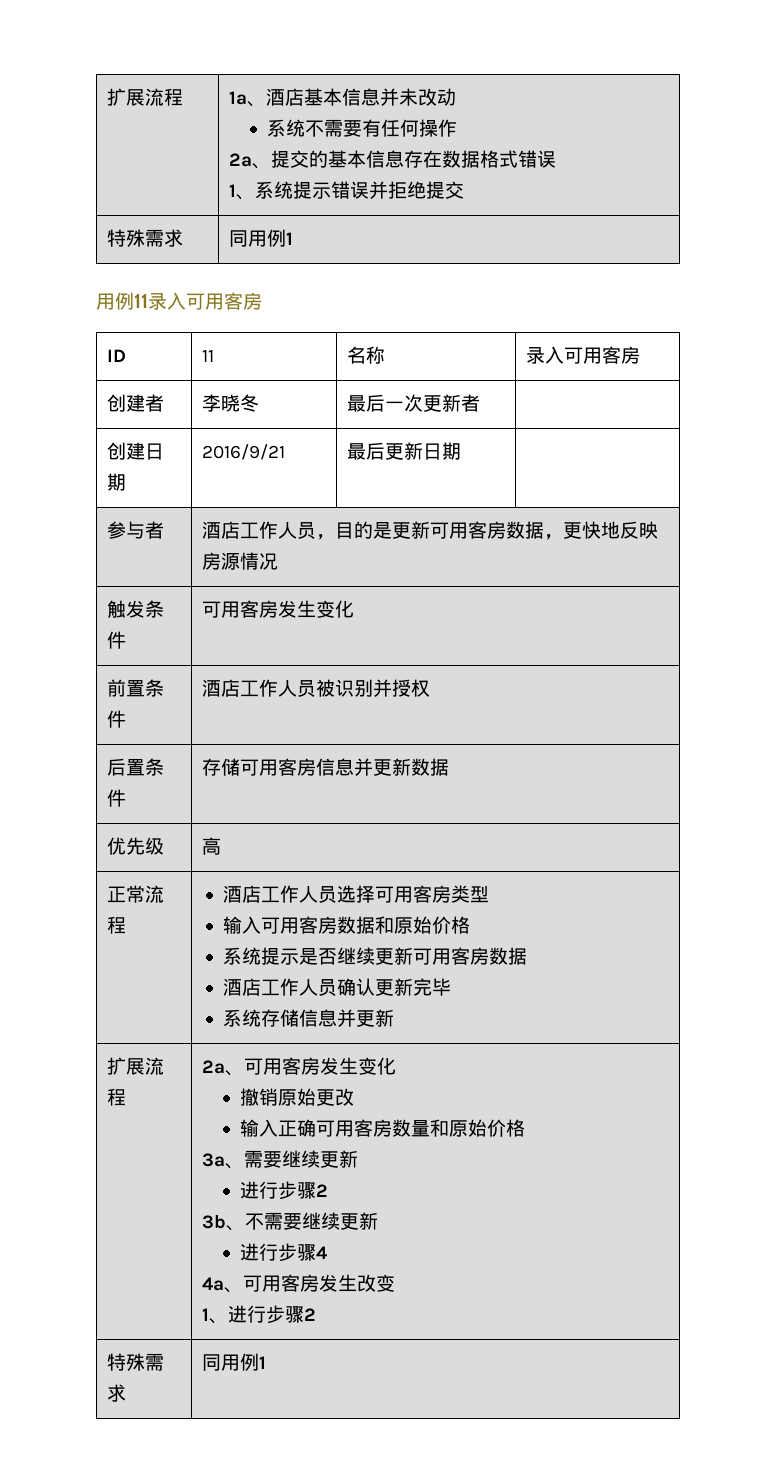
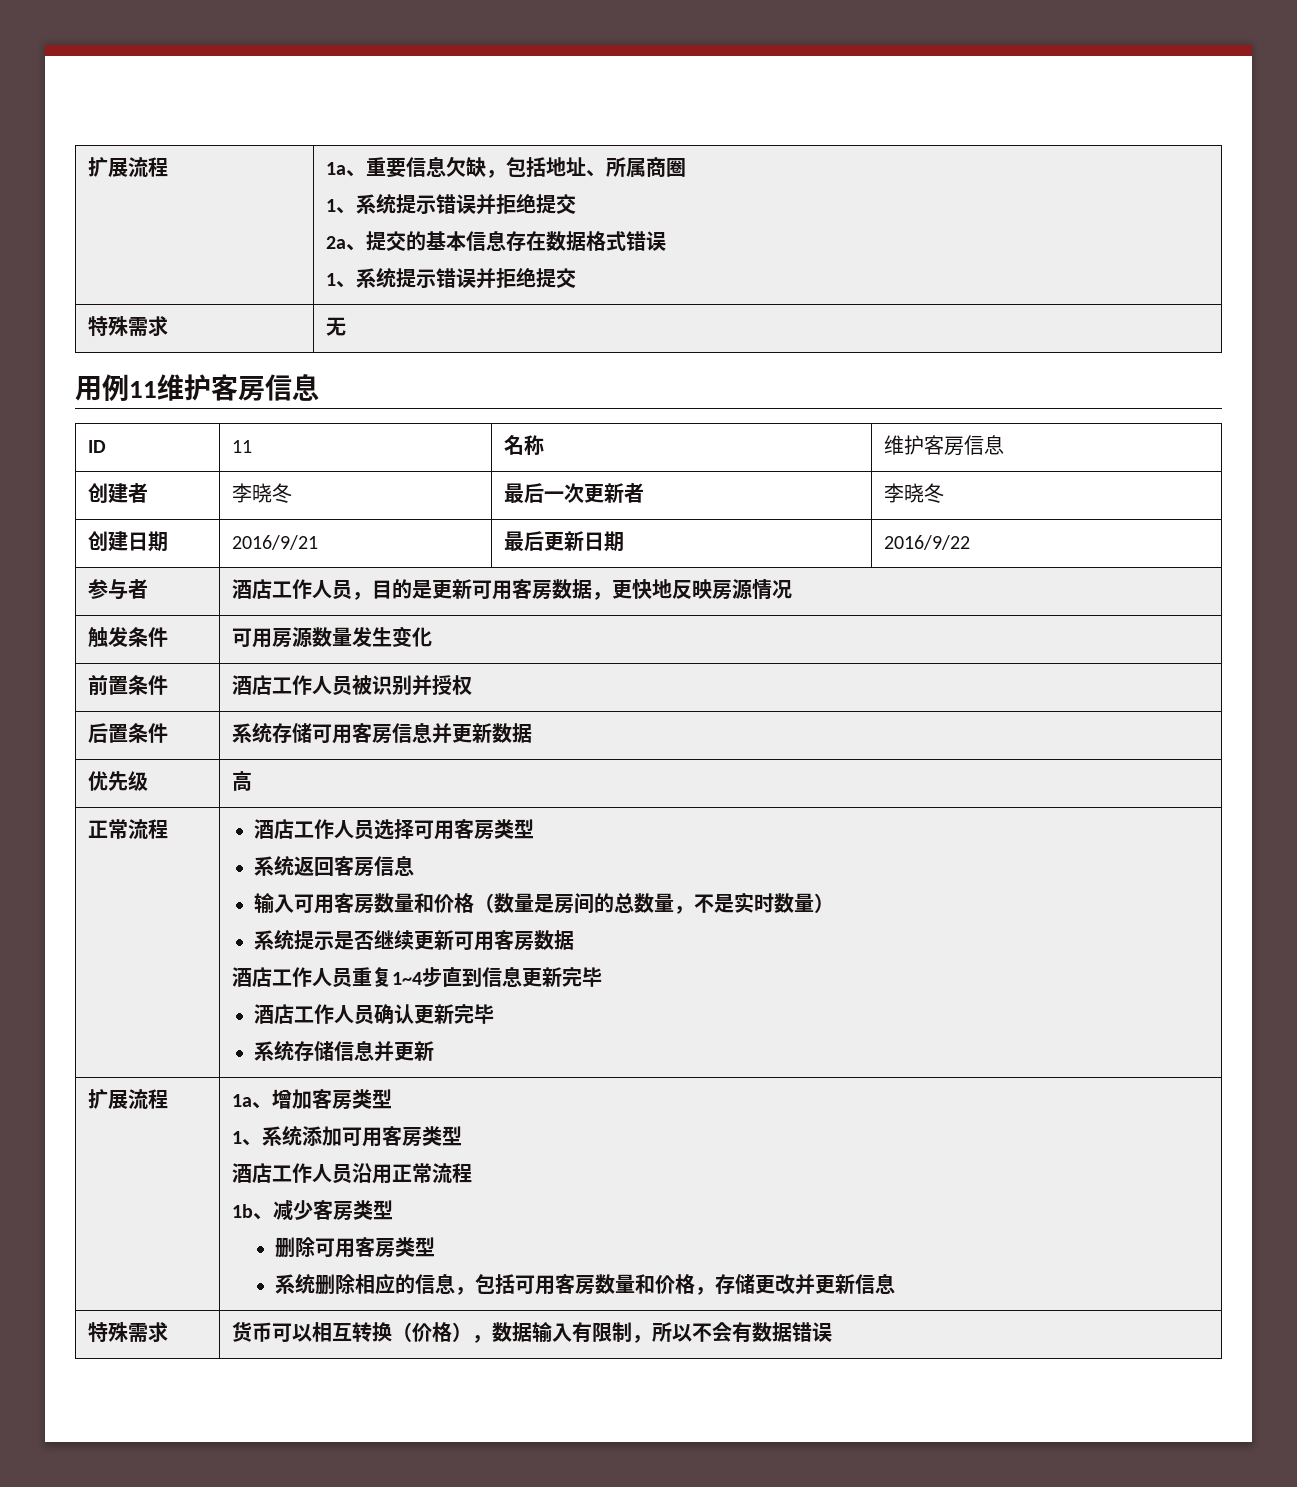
[107,88,184,106] [229,88,457,107] [267,119,458,137] 扩展流程 | 1a、酒店基本信息并未改动 // 系统不需要有任何操作 -> [87,157,168,178] [325,156,686,178] [325,193,576,215] 扩展流程 | 1a、重要信息欠缺，包括地址、所属商圈 // 1、系统提示错误并拒绝提交
[229,229,294,247] 同用例1 -> [325,317,346,336] 无
[148,292,262,310] 录入可用客房 -> [157,374,319,401] 维护客房信息
[526,346,641,364] 录入可用客房 -> [883,435,1004,456] 维护客房信息
(481, 403) none -> [883,483,944,503] 李晓冬
(462, 451) none -> [883,535,970,550] 2016/9/22
[240,600,279,618] 客房 -> [271,627,352,648] 房源数量
(127, 798) none -> [231,722,272,743] 系统
(490, 894) none -> [253,855,414,876] // 系统返回客房信息
[356,916,471,934] 据和原始价格 -> [393,892,834,914] 量和价格（数量是房间的总数量，不是实时数量）
(528, 956) none -> [231,966,602,988] // 酒店工作人员重复1~4步直到信息更新完毕
[202,1057,397,1076] [240,1088,355,1106] [240,1119,526,1137] [202,1150,359,1169] [240,1181,329,1200] [202,1212,379,1231] [240,1243,329,1262] [202,1274,396,1293] [202,1305,317,1324] [107,1353,165,1371] [107,1384,127,1402] [202,1353,267,1371] 2a、可用客房发生变化 // 撤销原始更改 // 输入正确可用客房数量和原始价格 // 3a、需要继续更新 // 进行步骤2 // 3b、不需要继续更新 // 进行步骤4 // 4a、可用客房发生改变 // 1、进行步骤2 // 特殊需求 | 同用例1 -> [231,1089,392,1109] [231,1125,462,1147] [231,1163,472,1184] [231,1200,393,1220] [274,1237,435,1258] [274,1273,895,1295] [87,1322,168,1343] [231,1321,832,1343] 1a、增加客房类型 // 1、系统添加可用客房类型 // 酒店工作人员沿用正常流程 // 1b、减少客房类型 // 删除可用客房类型 // 系统删除相应的信息，包括可用客房数量和价格，存储更改并更新信息 // 特殊需求 | 货币可以相互转换（价格），数据输入有限制，所以不会有数据错误

